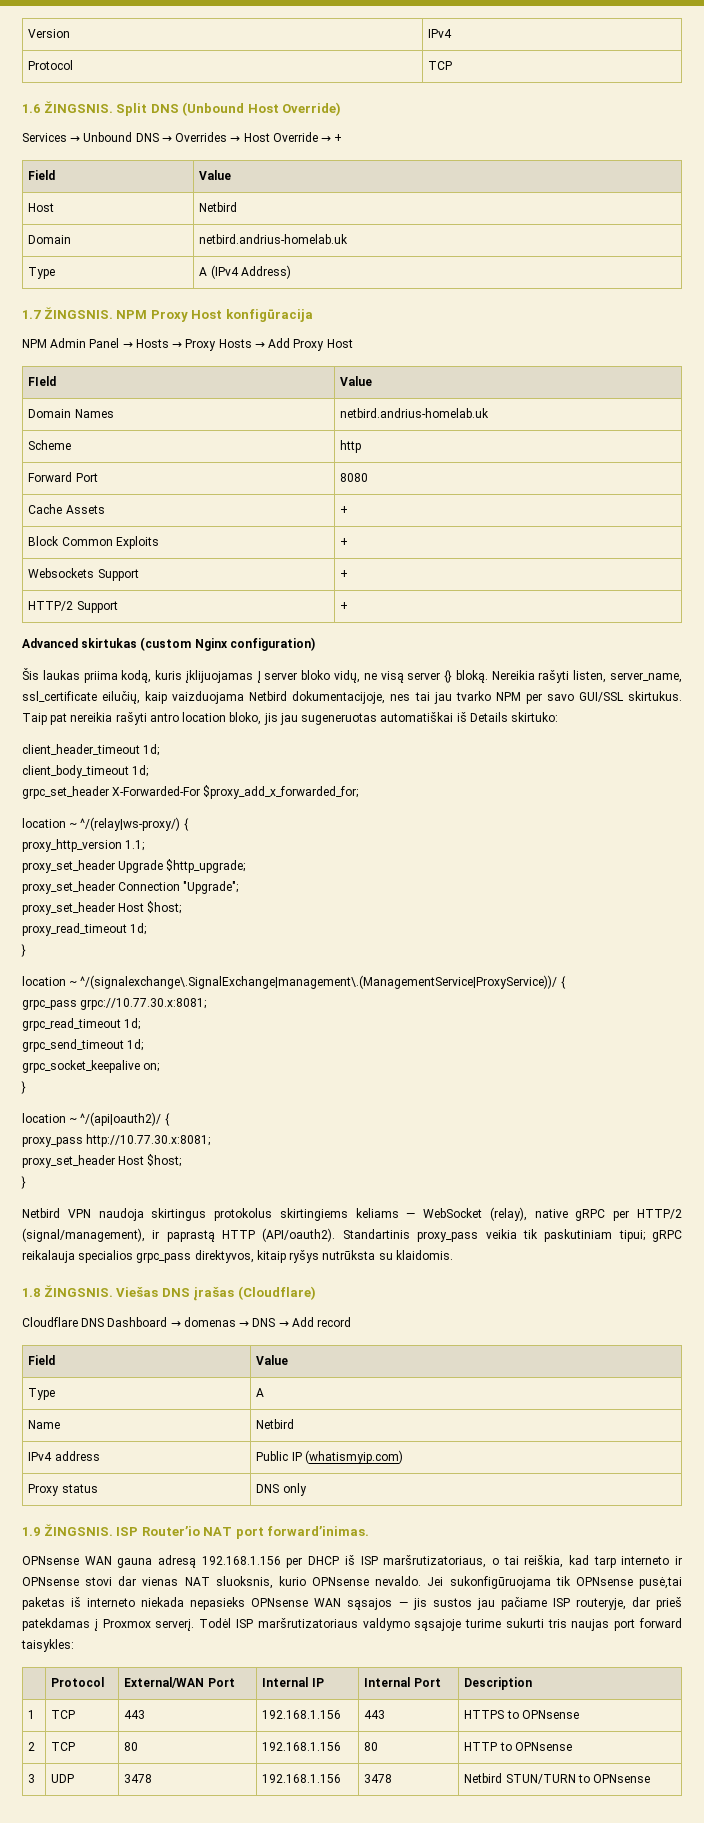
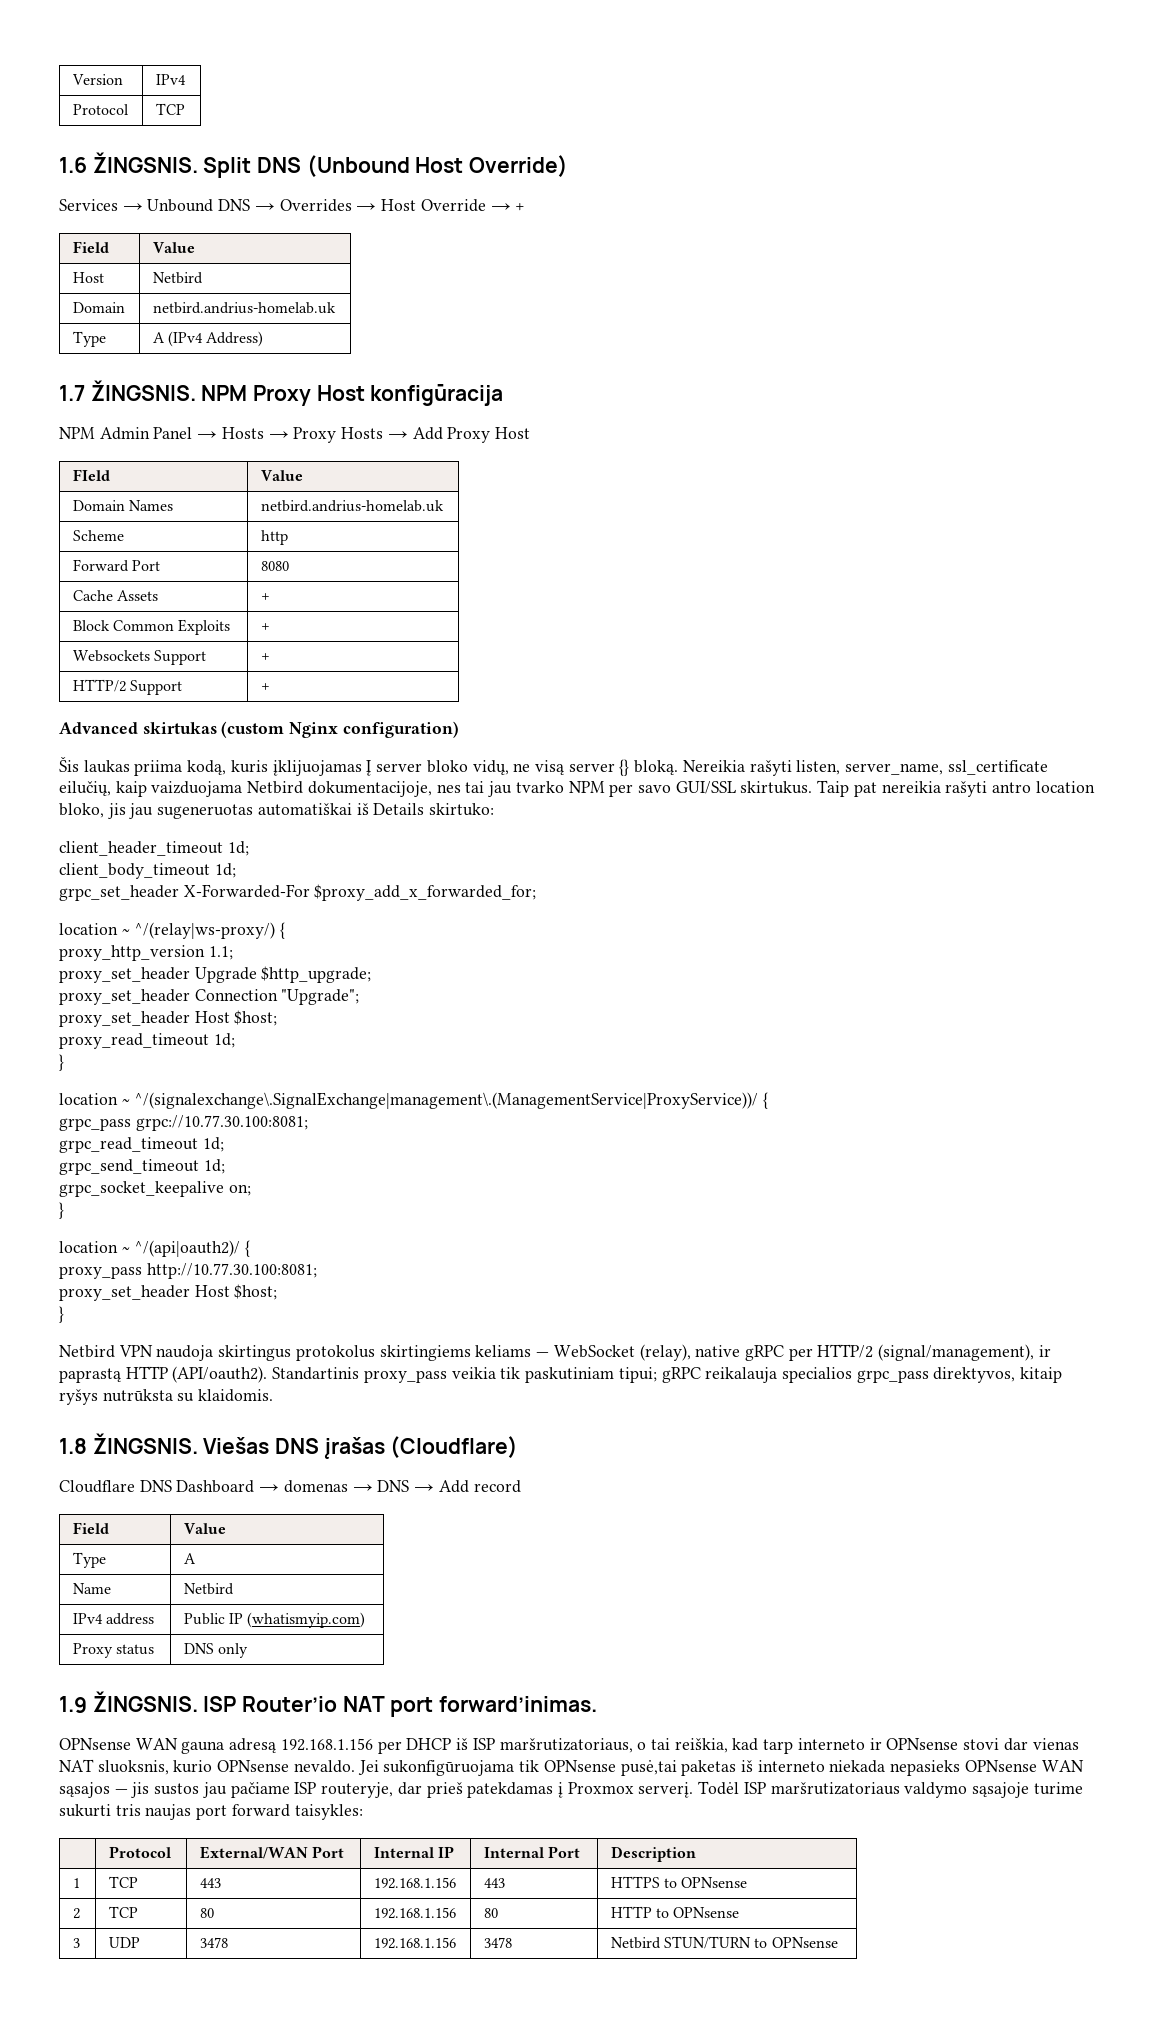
[80,998,207,1010] grpc://10.77.30.x:8081; -> [135,1115,308,1131] grpc://10.77.30.100:8081;
[86,1134,211,1147] http://10.77.30.x:8081; -> [146,1263,317,1279] http://10.77.30.100:8081;

